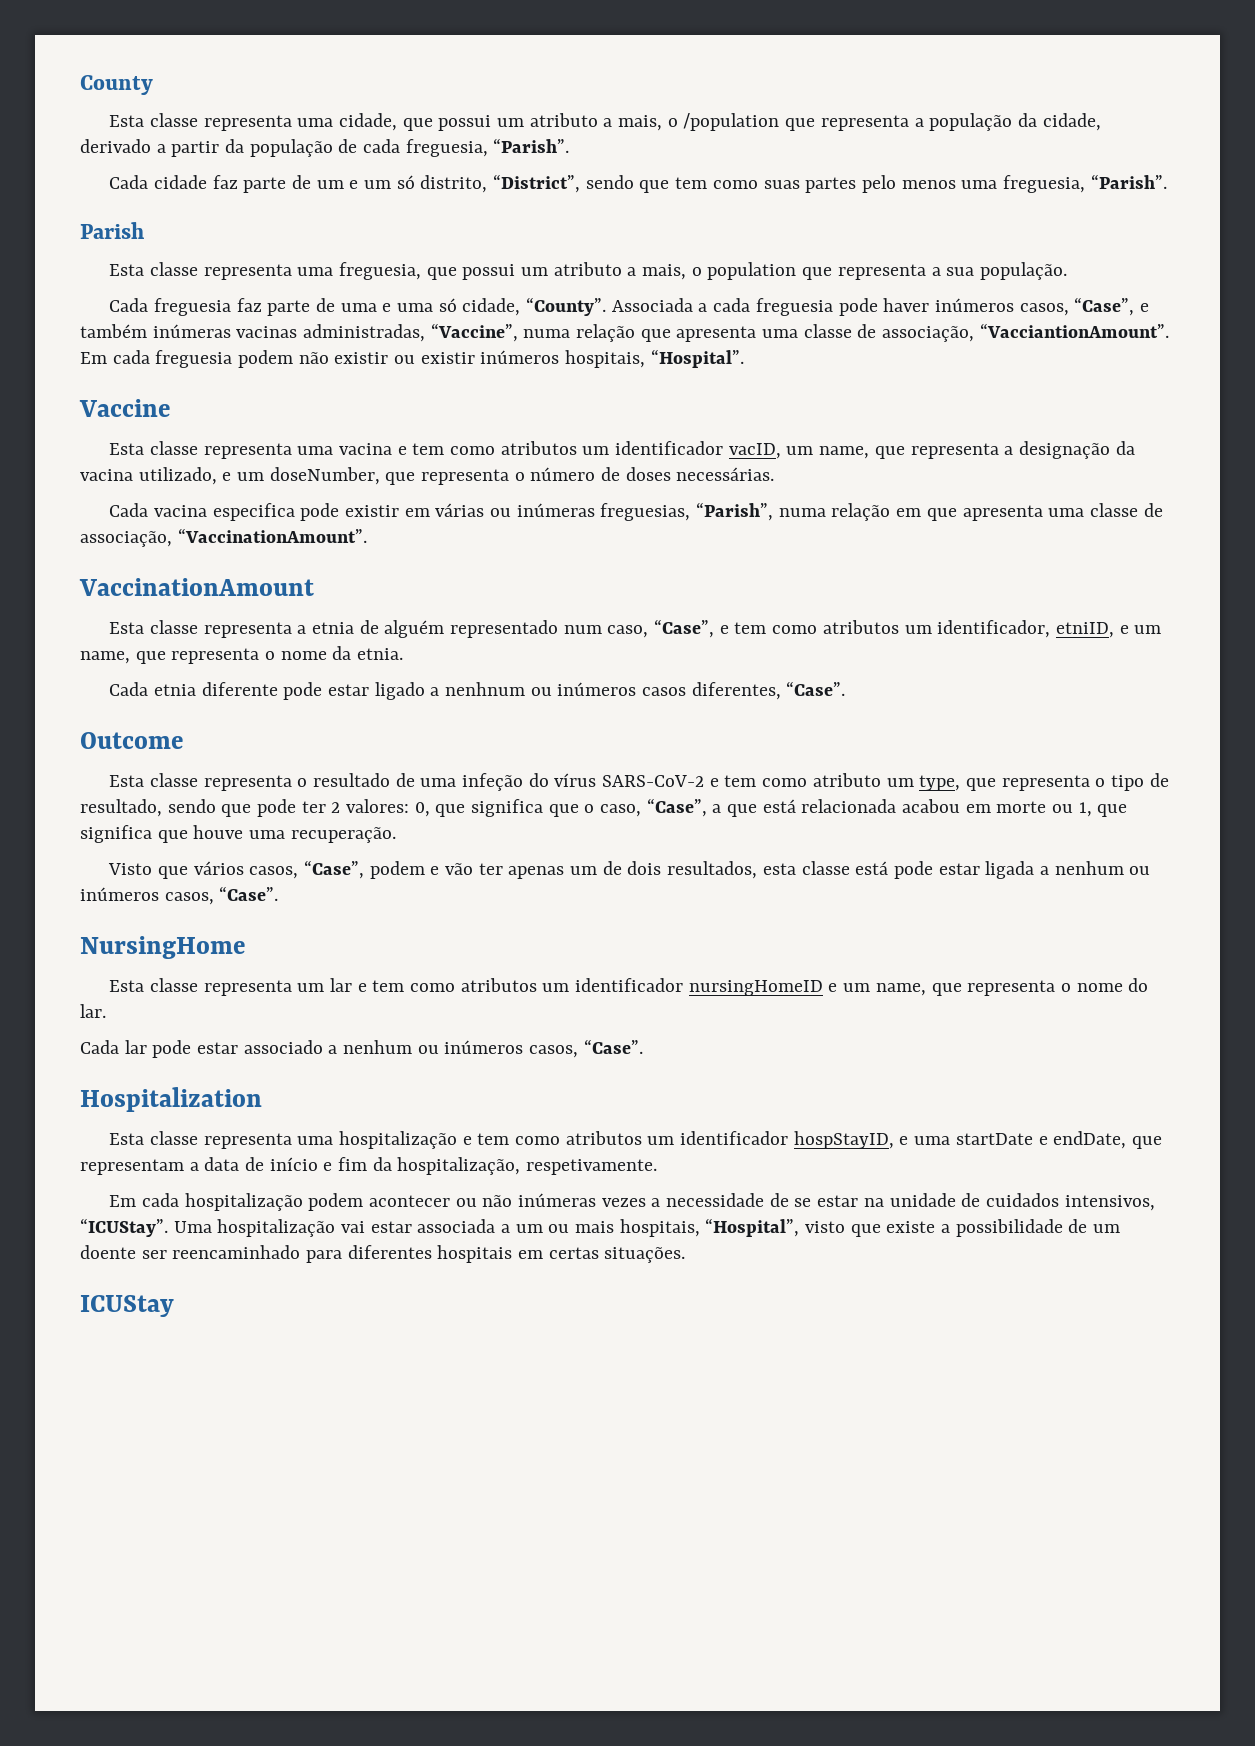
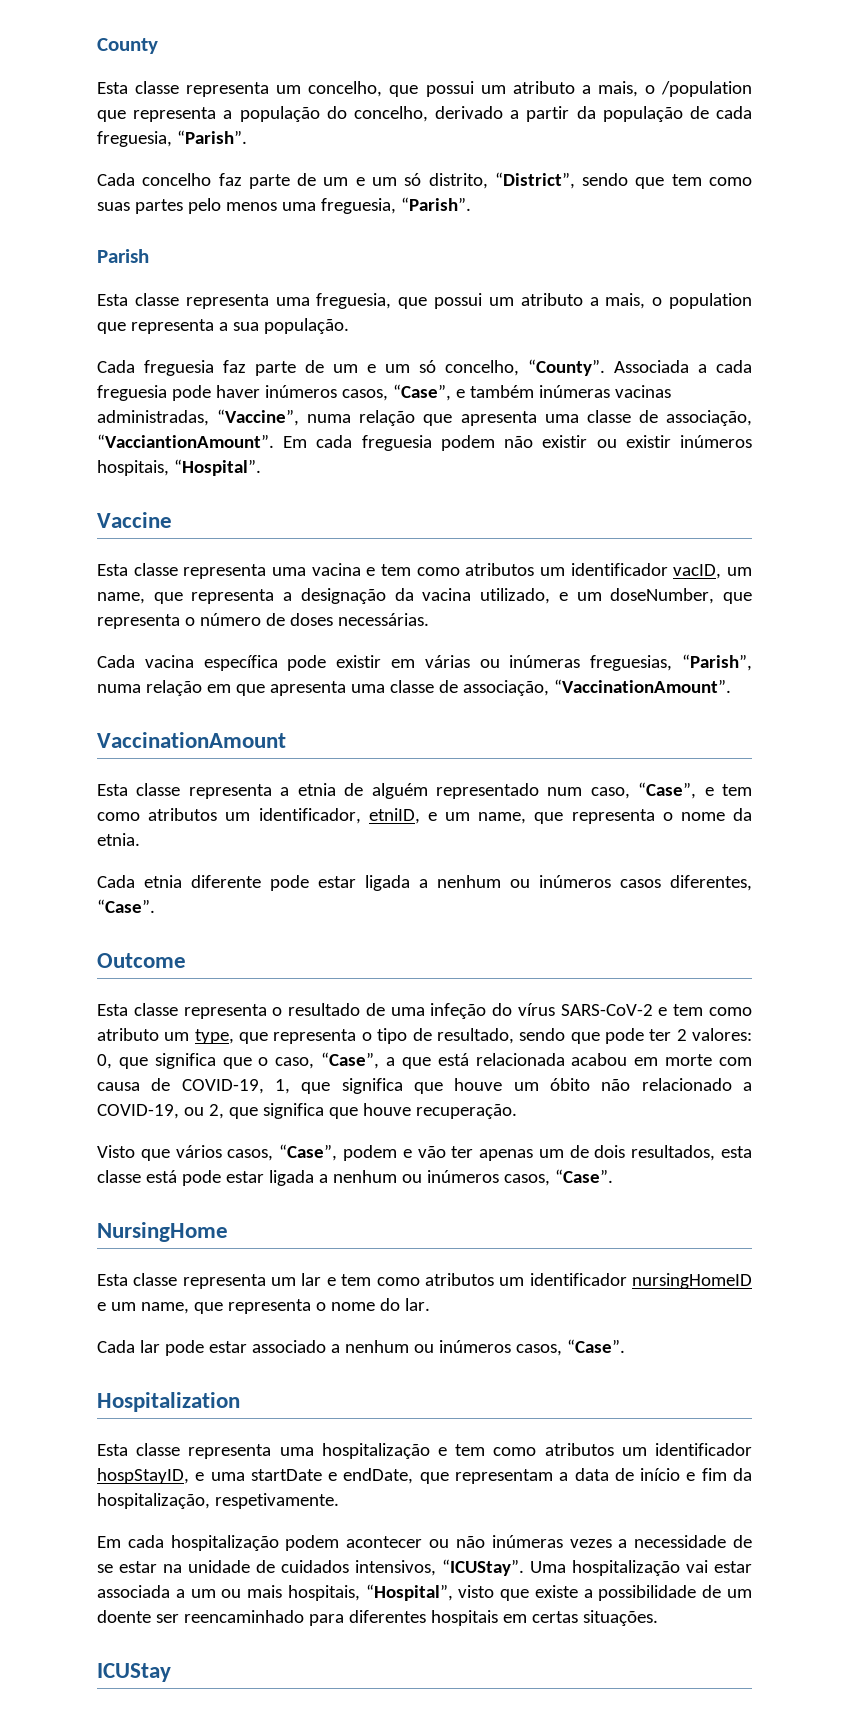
[297,113,398,131] uma cidade, -> [276,81,383,97] um concelho,
[1017,113,1101,131] da cidade, -> [326,106,428,122] do concelho,
[154,175,208,189] cidade -> [142,173,212,186] concelho
[340,298,521,316] uma e uma só cidade, -> [333,360,519,376] um e um só concelho,
[212,503,295,521] especifica -> [203,655,278,671] específica
[374,682,526,700] ligado a nenhnum -> [365,875,501,891] ligada a nenhum
[1052,804,1074,813] ou -> [719,1057,753,1066] [97,1078,264,1094] com causa de COVID-19,
[249,830,286,839] uma -> [513,1078,752,1091] [97,1103,411,1119] um óbito não relacionado a COVID-19, ou 2, que significa que houve

